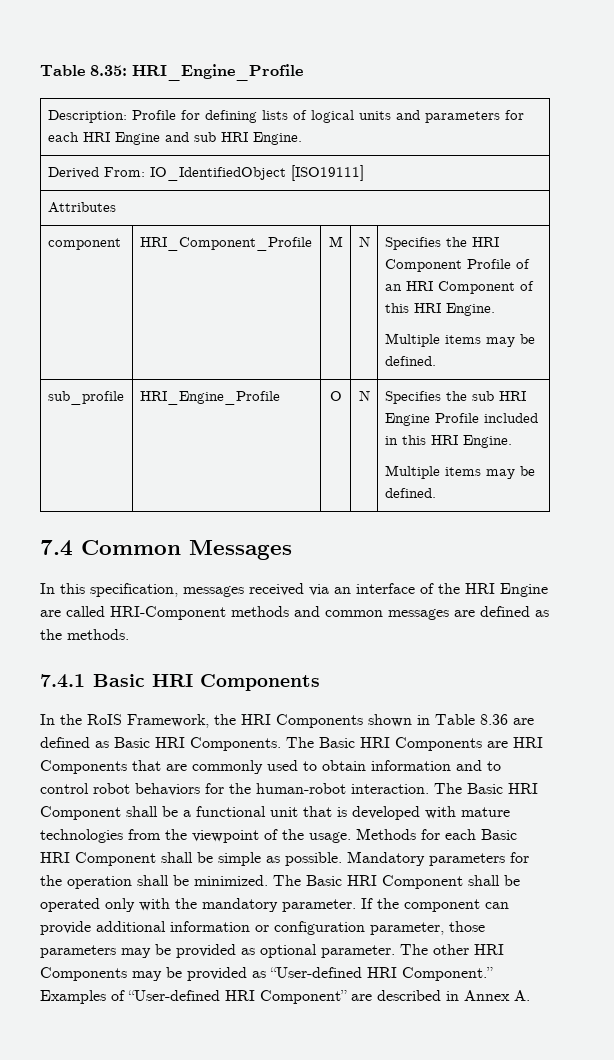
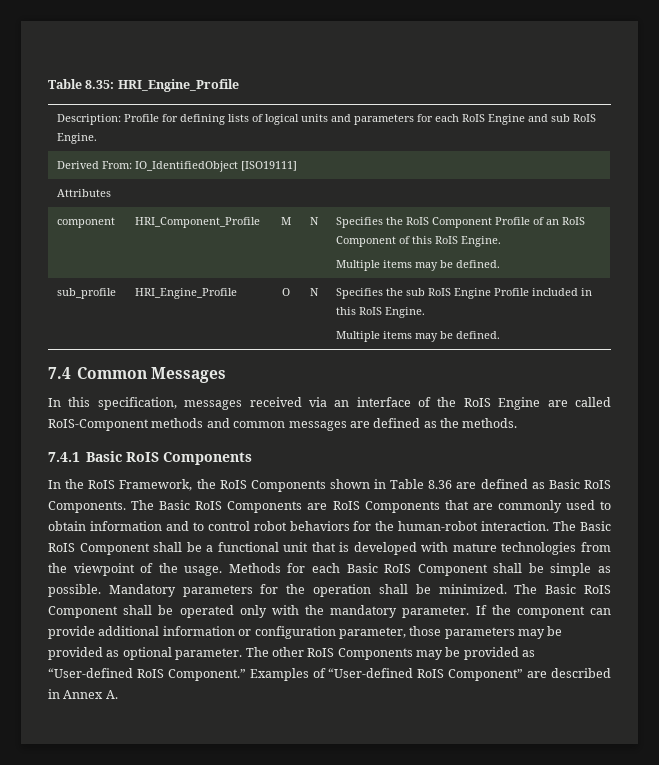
[82,132,110,142] HRI -> [462,114,486,122] RoIS
[220,132,248,142] HRI -> [573,114,597,122] RoIS
[471,237,499,247] HRI -> [406,217,430,225] RoIS
[405,281,433,291] HRI -> [562,217,586,225] RoIS
[413,303,441,313] HRI -> [435,236,459,244] RoIS
[498,391,526,401] HRI -> [428,288,452,296] RoIS
[430,435,458,445] HRI -> [359,307,383,315] RoIS
[465,583,495,594] HRI -> [463,398,491,407] RoIS
[110,606,226,620] HRI-Component -> [48,419,149,431] RoIS-Component
[152,674,193,687] HRI -> [126,452,160,462] RoIS
[241,714,271,725] HRI -> [219,480,247,489] RoIS
[155,737,185,748] HRI -> [583,480,611,489] RoIS
[360,737,390,748] HRI -> [195,501,223,510] RoIS
[513,737,543,748] HRI -> [332,501,360,510] RoIS
[508,783,538,794] HRI -> [48,543,75,552] RoIS
[40,852,70,863] HRI -> [384,564,412,573] RoIS
[347,875,377,886] HRI -> [584,585,611,594] RoIS
[474,944,504,955] HRI -> [307,648,335,657] RoIS
[367,967,397,978] HRI -> [136,669,164,678] RoIS
[225,990,255,1001] HRI -> [417,669,445,678] RoIS

